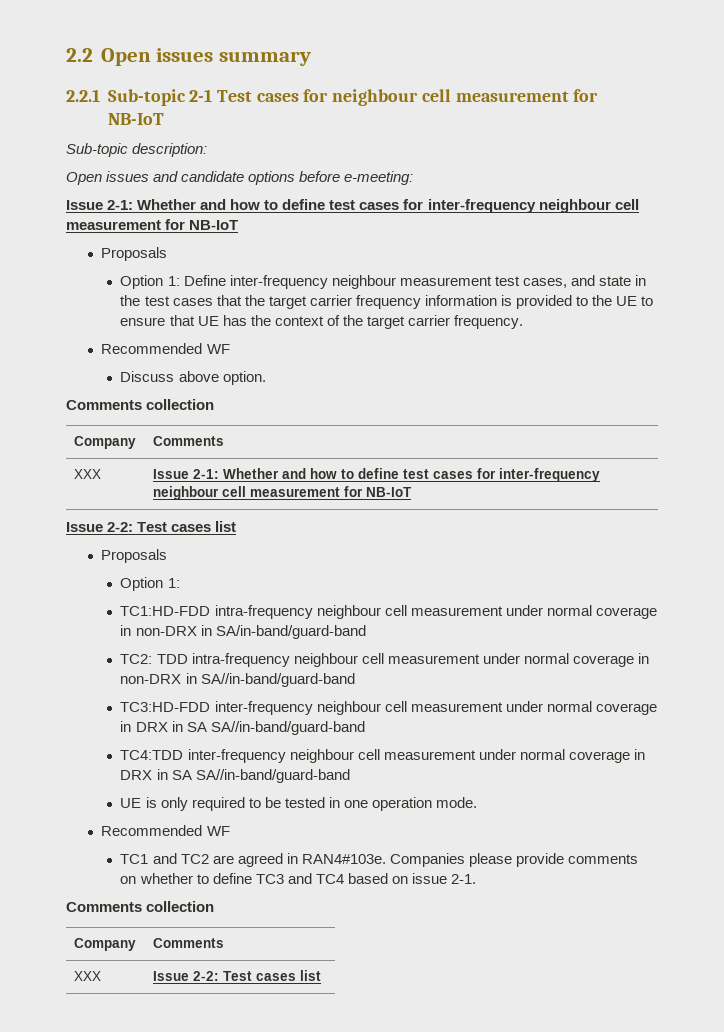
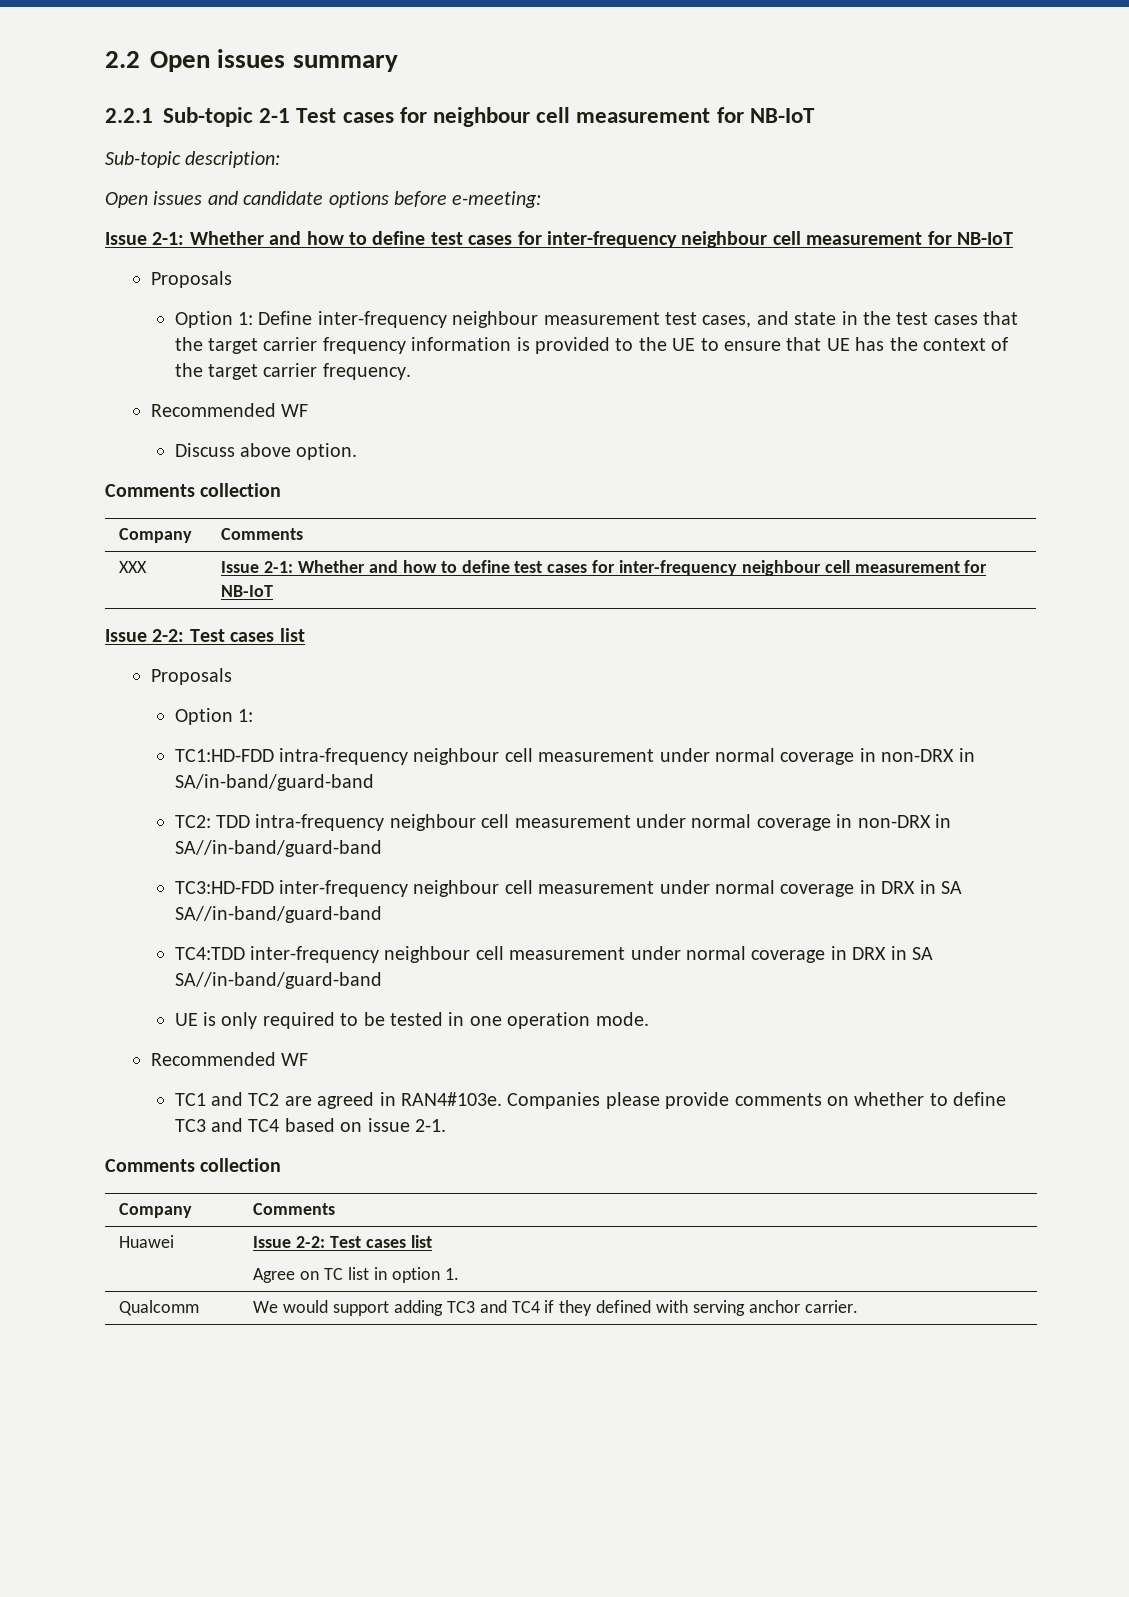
[74,971,102,981] [153,970,322,981] XXX | Issue 2-2: Test cases list -> [119,1235,175,1248] [253,1235,432,1248] [253,1267,459,1283] [119,1300,200,1316] [253,1300,858,1316] Huawei | Issue 2-2: Test cases list // Agree on TC list in option 1. // Qualcomm | We would support adding TC3 and TC4 if they defined with serving anchor carrier.

